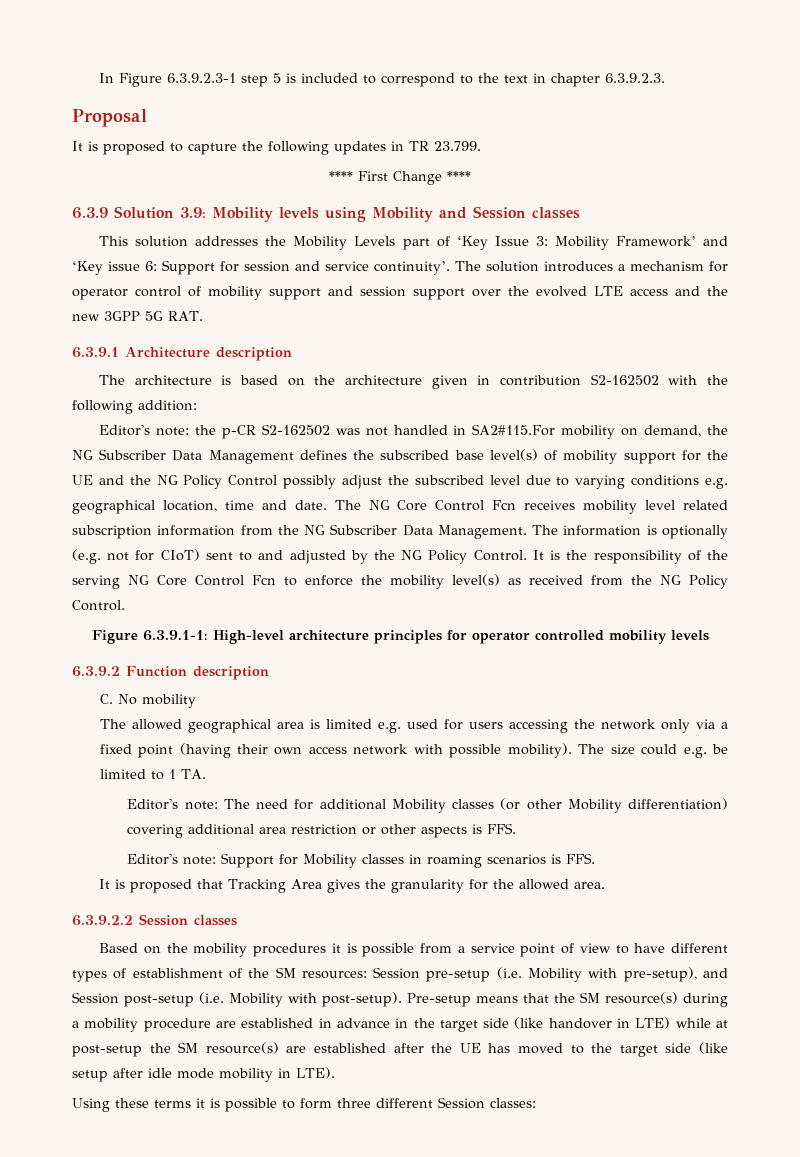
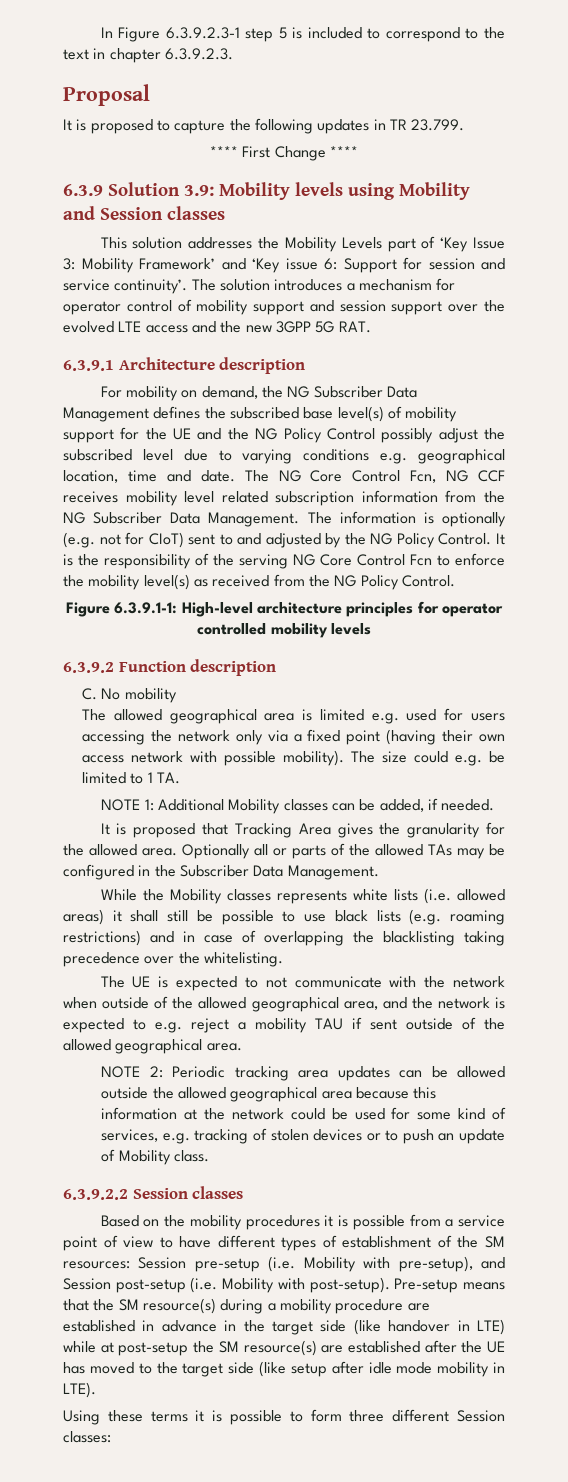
[99,374,728,389] [72,400,197,414] [99,424,556,439] The architecture is based on the architecture given in contribution S2-162502 with the following addition: // Editor's note: the p-CR S2-162502 was not handled in SA2#115.For -> [100,386,122,398] For
[492,500,517,510] Fcn -> [410,470,505,483] Fcn, NG CCF
[127,798,729,813] [127,823,517,838] [127,853,596,868] Editor's note: The need for additional Mobility classes (or other Mobility differentiation) covering additional area restriction or other aspects is FFS. // Editor's note: Support for Mobility classes in roaming scenarios is FFS. -> [101,798,495,814] NOTE 1: Additional Mobility classes can be added, if needed.
(606, 885) none -> [182,843,505,859] [63,864,379,880] [100,888,505,904] [63,909,506,925] [63,930,505,946] [63,952,283,967] [100,976,506,991] [63,996,506,1012] [63,1017,505,1033] [63,1039,242,1054] [101,1066,505,1081] [101,1087,437,1102] [101,1107,507,1120] [101,1128,505,1144] [101,1149,209,1165] Optionally all or parts of the allowed TAs may be configured in the Subscriber Data Management. // While the Mobility classes represents white lists (i.e. allowed areas) it shall still be possible to use black lists (e.g. roaming restrictions) and in case of overlapping the blacklisting taking precedence over the whitelisting. // The UE is expected to not communicate with the network when outside of the allowed geographical area, and the network is expected to e.g. reject a mobility TAU if sent outside of the allowed geographical area. // NOTE 2: Periodic tracking area updates can be allowed outside the allowed geographical area because this information at the network could be used for some kind of services, e.g. tracking of stolen devices or to push an update of Mobility class.

